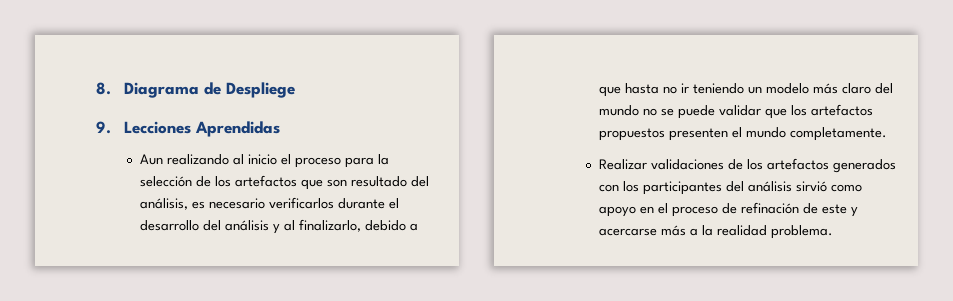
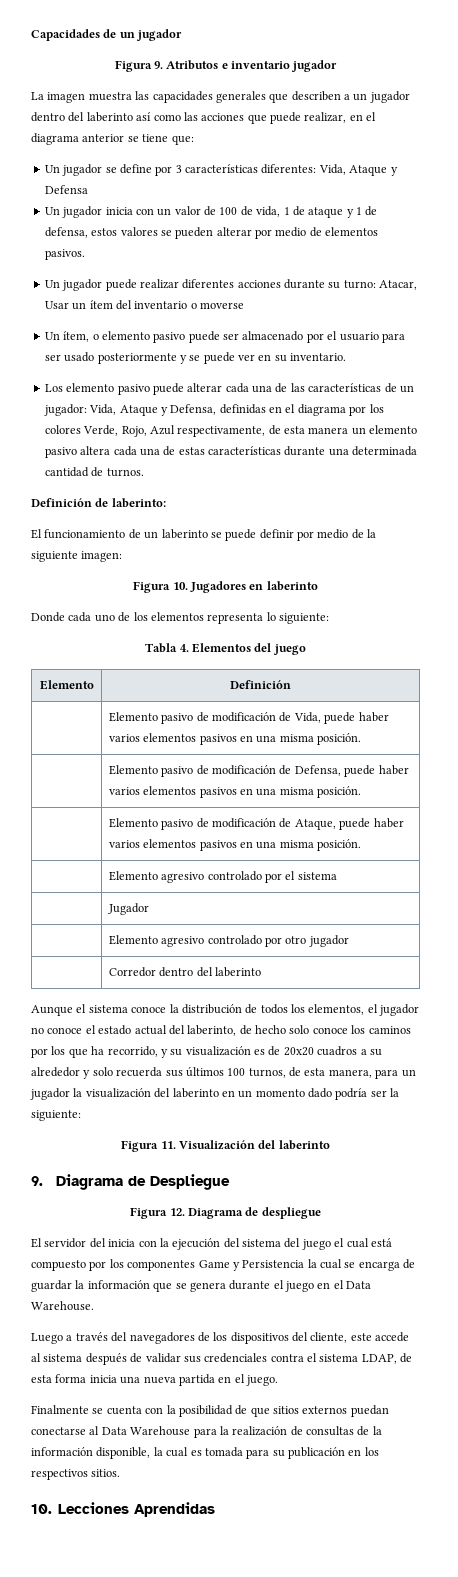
[96,82,296,98] [96,121,281,137] [140,154,390,168] [140,175,430,190] [140,197,400,210] [140,219,419,234] [599,83,894,97] [599,104,874,119] [599,127,888,141] [599,158,897,173] [599,181,863,195] [599,202,859,217] [599,225,834,239] 8. Diagrama de Despliege // 9. Lecciones Aprendidas // Aun realizando al inicio el proceso para la selección de los artefactos que son resultado del análisis, es necesario verificarlos durante el desarrollo del análisis y al finalizarlo, debido a que hasta no ir teniendo un modelo más claro del mundo no se puede validar que los artefactos propuestos presenten el mundo completamente. // Realizar validaciones de los artefactos generados con los participantes del análisis sirvió como apoyo en el proceso de refinación de este y acercarse más a la realidad problema. -> [31,29,183,41] [114,60,338,72] [31,91,410,103] [31,112,377,124] [31,133,194,145] [44,164,398,176] [44,185,88,194] [44,206,378,218] [44,227,379,239] [44,249,85,260] [44,279,418,291] [44,300,244,310] [44,331,405,343] [44,352,347,364] [44,383,414,395] [43,404,384,416] [44,425,418,437] [44,446,418,458] [44,467,144,477] [31,498,166,508] [31,529,377,541] [31,551,123,562] [133,581,318,593] [31,612,329,624] [145,643,306,655] [39,680,94,690] [230,680,291,689] [108,712,389,724] [108,733,362,745] [108,765,409,777] [108,786,362,798] [108,818,404,830] [108,839,362,851] [108,871,337,883] [107,903,149,915] [108,935,349,947] [108,967,262,977] [31,1004,420,1016] [31,1025,411,1036] [31,1046,382,1058] [31,1066,416,1079] [30,1088,400,1100] [31,1110,81,1121] [121,1140,330,1152] [31,1174,230,1190] [130,1207,321,1219] [31,1238,392,1250] [31,1259,416,1271] [31,1280,372,1292] [31,1301,94,1311] [31,1332,410,1344] [31,1353,413,1365] [31,1374,278,1386] [31,1405,389,1417] [31,1426,382,1438] [31,1447,379,1459] [31,1469,121,1480] [31,1502,216,1517] Capacidades de un jugador // Figura 9. Atributos e inventario jugador // La imagen muestra las capacidades generales que describen a un jugador dentro del laberinto así como las acciones que puede realizar, en el diagrama anterior se tiene que: // Un jugador se define por 3 características diferentes: Vida, Ataque y Defensa // Un jugador inicia con un valor de 100 de vida, 1 de ataque y 1 de defensa, estos valores se pueden alterar por medio de elementos pasivos. // Un jugador puede realizar diferentes acciones durante su turno: Atacar, Usar un ítem del inventario o moverse // Un ítem, o elemento pasivo puede ser almacenado por el usuario para ser usado posteriormente y se puede ver en su inventario. // Los elemento pasivo puede alterar cada una de las características de un jugador: Vida, Ataque y Defensa, definidas en el diagrama por los colores Verde, Rojo, Azul respectivamente, de esta manera un elemento pasivo altera cada una de estas características durante una determinada cantidad de turnos. // Definición de laberinto: // El funcionamiento de un laberinto se puede definir por medio de la siguiente imagen: // Figura 10. Jugadores en laberinto // Donde cada uno de los elementos representa lo siguiente: // Tabla 4. Elementos del juego // Elemento | Definición // | Elemento pasivo de modificación de Vida, puede haber varios elementos pasivos en una misma posición. // | Elemento pasivo de modificación de Defensa, puede haber varios elementos pasivos en una misma posición. // | Elemento pasivo de modificación de Ataque, puede haber varios elementos pasivos en una misma posición. // | Elemento agresivo controlado por el sistema // | Jugador // | Elemento agresivo controlado por otro jugador // | Corredor dentro del laberinto // Aunque el sistema conoce la distribución de todos los elementos, el jugador no conoce el estado actual del laberinto, de hecho solo conoce los caminos por los que ha recorrido, y su visualización es de 20x20 cuadros a su alrededor y solo recuerda sus últimos 100 turnos, de esta manera, para un jugador la visualización del laberinto en un momento dado podría ser la siguiente: // Figura 11. Visualización del laberinto // 9. Diagrama de Despliegue // Figura 12. Diagrama de despliegue // El servidor del inicia con la ejecución del sistema del juego el cual está compuesto por los componentes Game y Persistencia la cual se encarga de guardar la información que se genera durante el juego en el Data Warehouse. // Luego a través del navegadores de los dispositivos del cliente, este accede al sistema después de validar sus credenciales contra el sistema LDAP, de esta forma inicia una nueva partida en el juego. // Finalmente se cuenta con la posibilidad de que sitios externos puedan conectarse al Data Warehouse para la realización de consultas de la información disponible, la cual es tomada para su publicación en los respectivos sitios. // 10. Lecciones Aprendidas

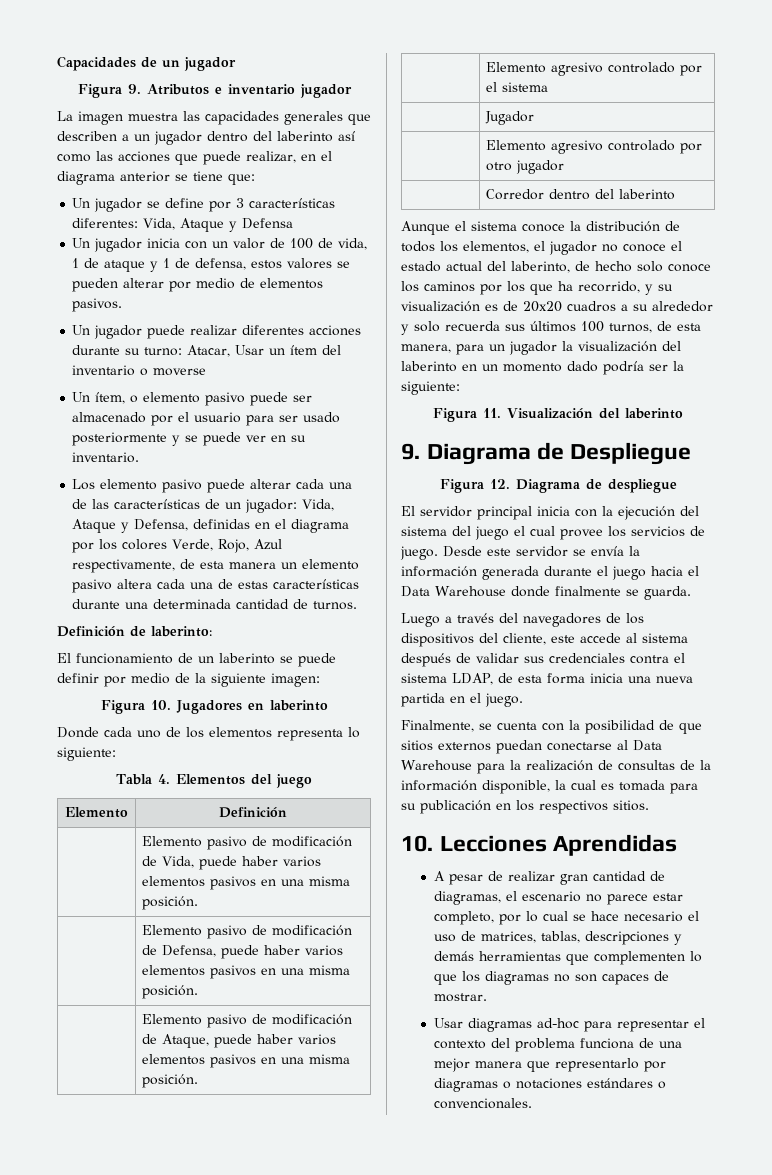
[89,1238,106,1248] del -> [477,506,532,520] principal
[370,1238,392,1247] [31,1259,416,1271] [31,1280,226,1292] está compuesto por los componentes Game y Persistencia la cual se encarga de guardar la información que se genera -> [560,526,705,540] [400,546,640,560] [401,566,539,580] provee los servicios de juego. Desde este servidor se envía la información generada
[317,1282,331,1289] en -> [651,566,683,576] hacia
[31,1301,94,1311] Warehouse. -> [435,586,691,600] Warehouse donde finalmente se guarda.
[31,1405,89,1414] Finalmente -> [401,720,474,732] Finalmente,
(216, 1509) none -> [433,871,665,885] [433,891,683,905] [433,911,699,925] [433,931,682,945] [433,951,702,965] [433,971,669,985] [433,993,487,1002] [433,1018,705,1032] [433,1038,682,1052] [433,1058,666,1072] [433,1078,666,1092] [433,1098,532,1109] // A pesar de realizar gran cantidad de diagramas, el escenario no parece estar completo, por lo cual se hace necesario el uso de matrices, tablas, descripciones y demás herramientas que complementen lo que los diagramas no son capaces de mostrar. // Usar diagramas ad-hoc para representar el contexto del problema funciona de una mejor manera que representarlo por diagramas o notaciones estándares o convencionales.

